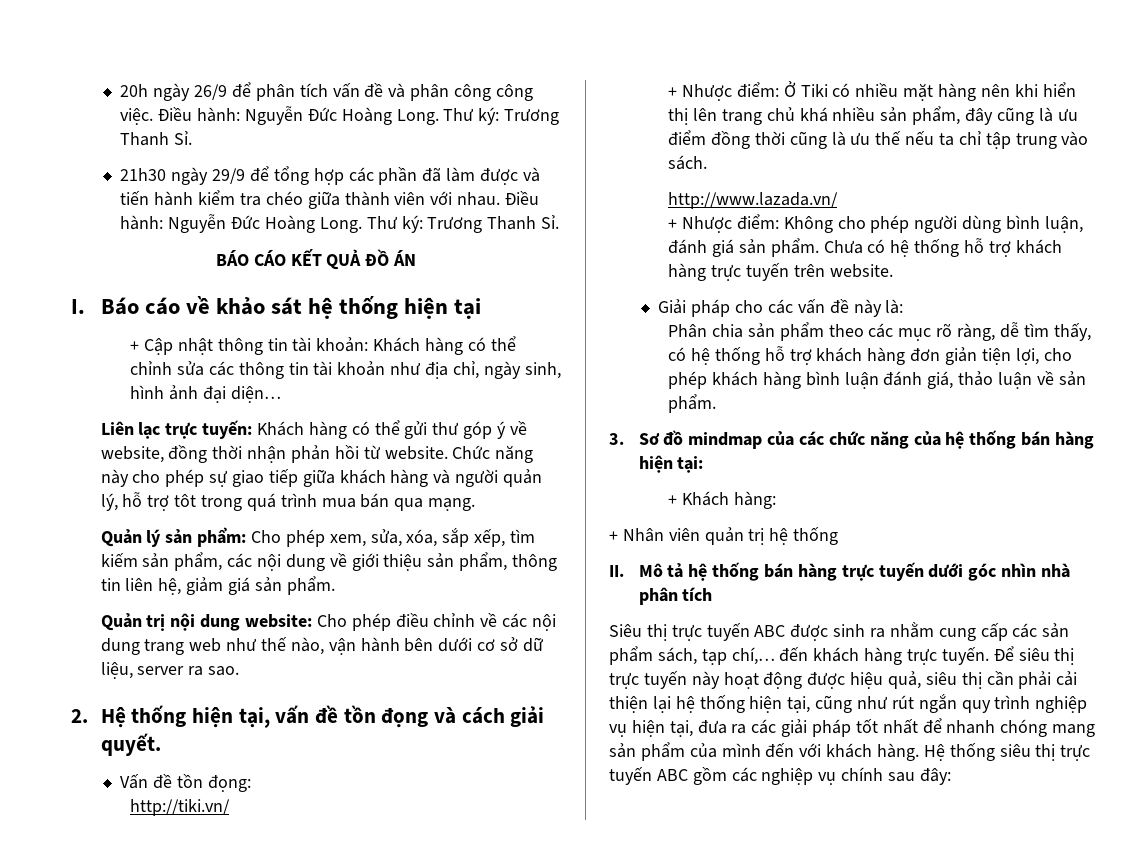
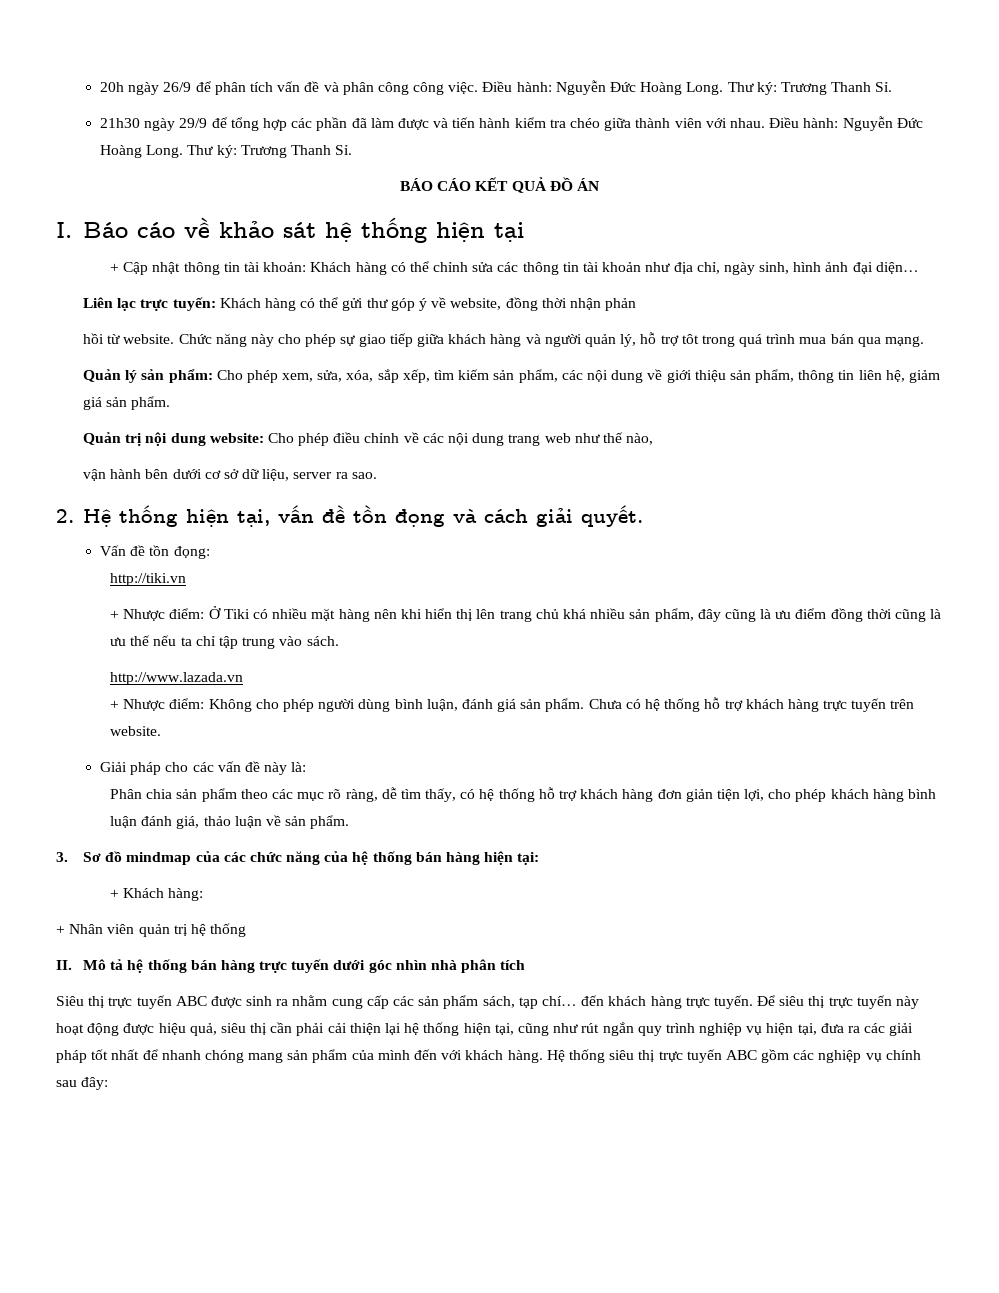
(330, 454) none -> (637, 304) //
(324, 646) none -> (654, 439) //
[130,799,231,816] http://tiki.vn/ -> [110,573,187,586] http://tiki.vn
[668,192,839,209] http://www.lazada.vn/ -> [110,672,244,685] http://www.lazada.vn
[731,647,775,665] chí,… -> [541,996,577,1006] chí…

